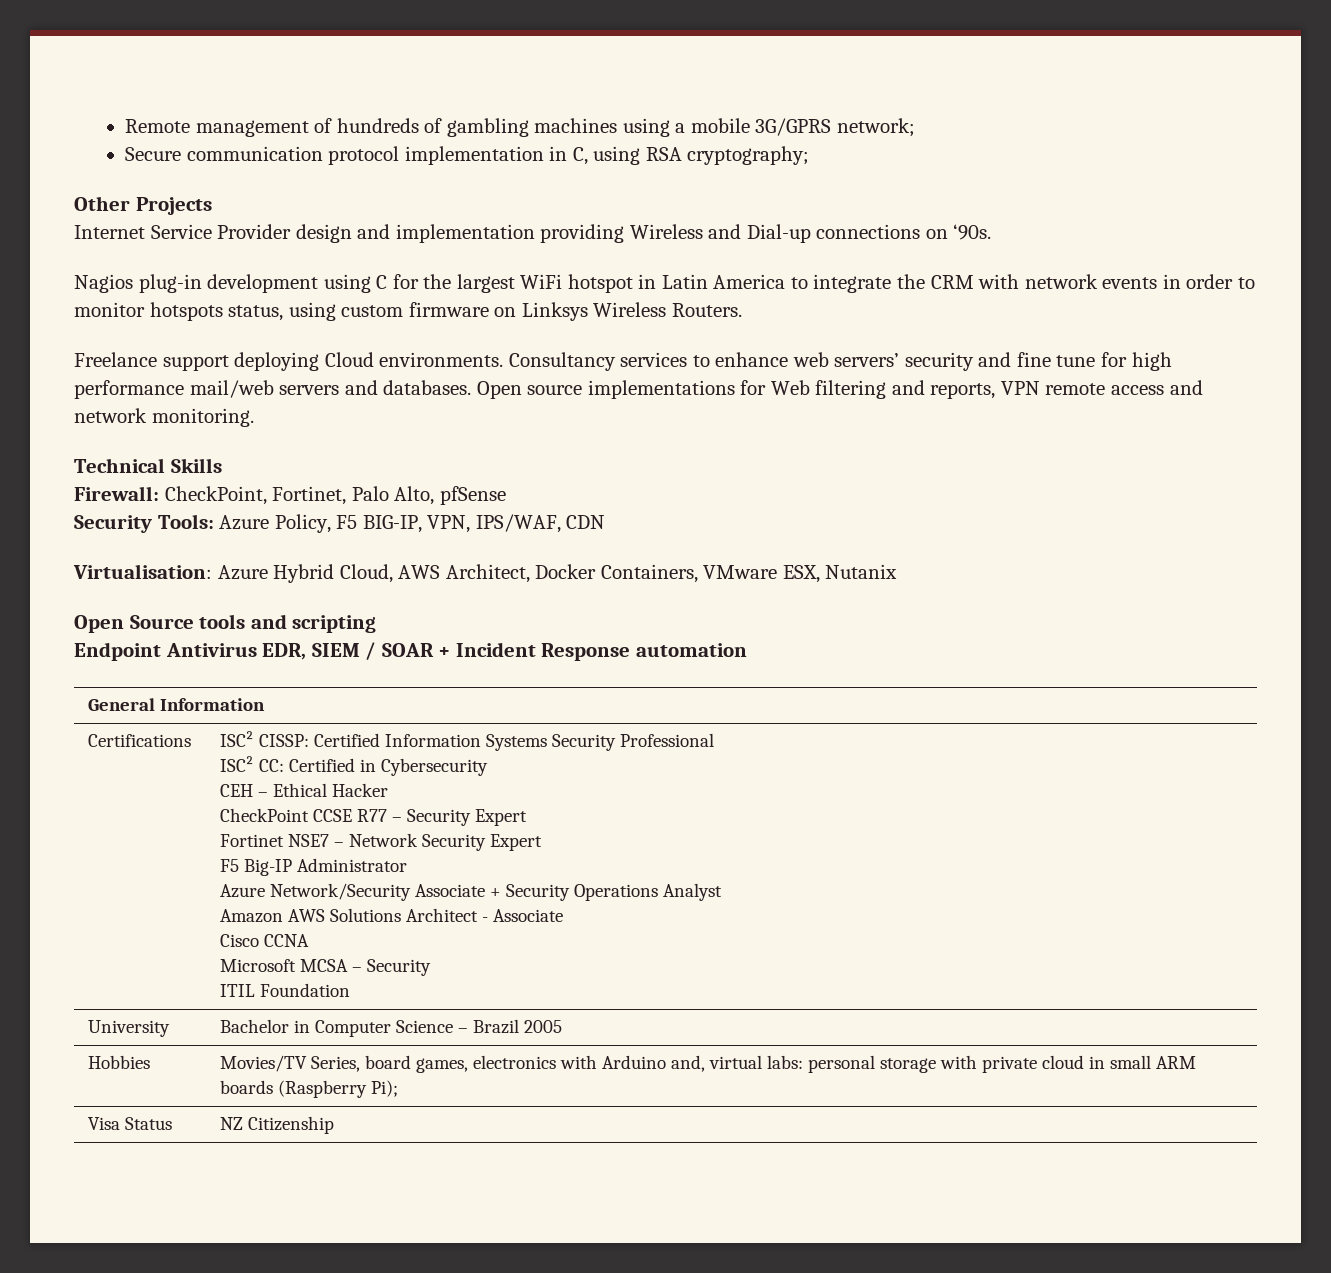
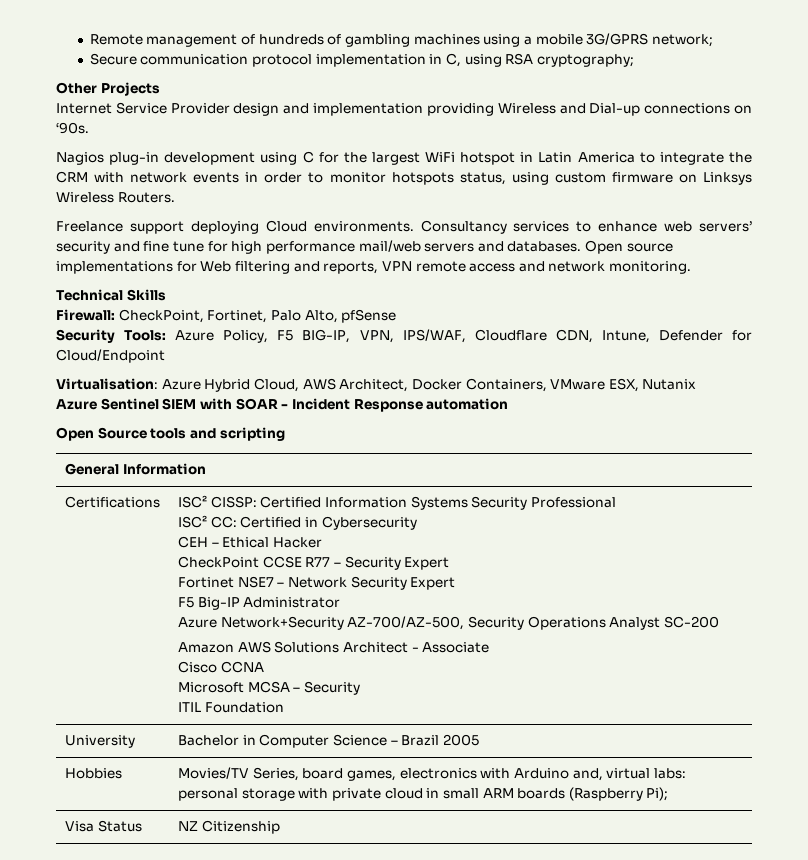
[566,515,606,529] CDN -> [474,329,753,343] [56,349,165,363] Cloudflare CDN, Intune, Defender for Cloud/Endpoint
(898, 571) none -> [56,398,509,412] // Azure Sentinel SIEM with SOAR - Incident Response automation
[74,642,747,661] // Endpoint Antivirus EDR, SIEM / SOAR + Incident Response automation -> (285, 434) none
[270,883,502,901] Network/Security Associate + -> [220,616,465,630] Network+Security AZ-700/AZ-500,
(723, 892) none -> [663,616,719,628] SC-200

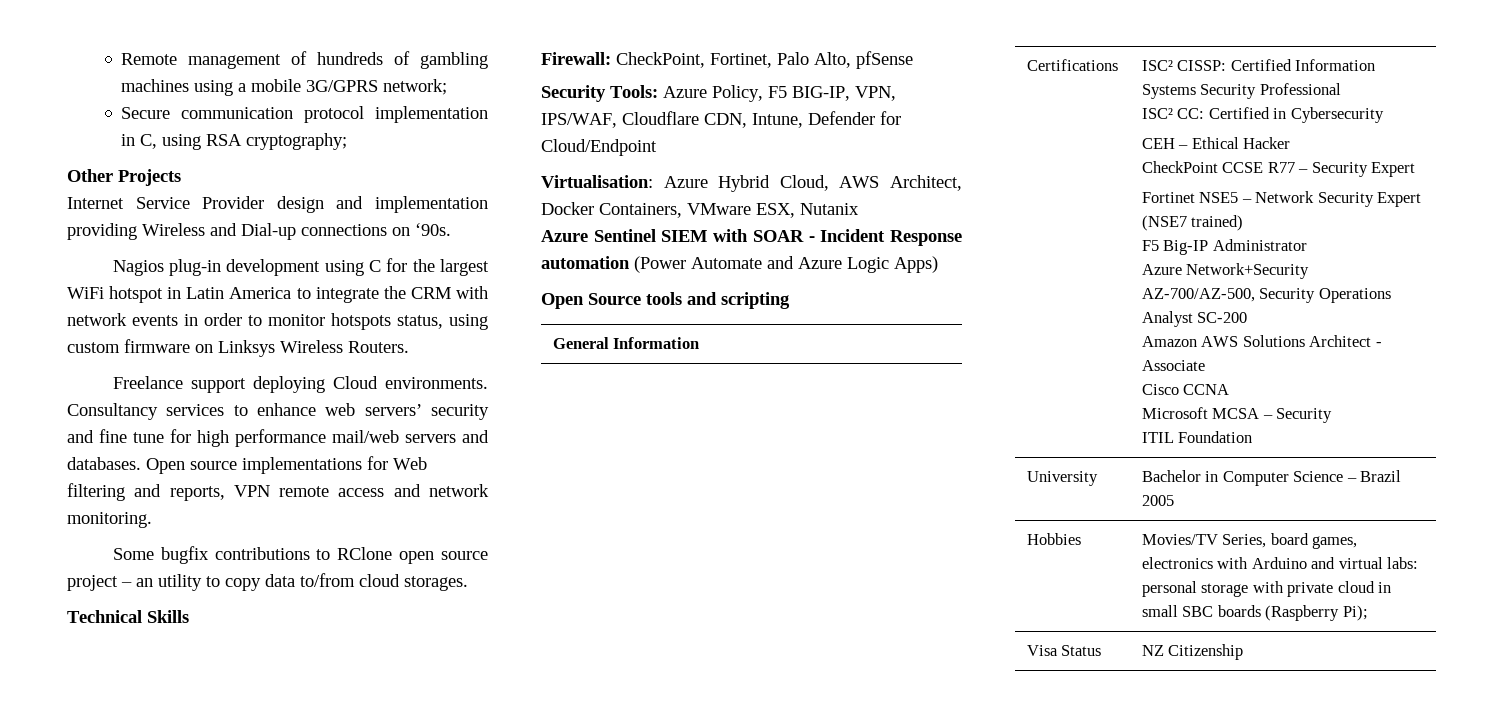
(692, 267) none -> [112,546,488,564] [67,573,468,591] // Some bugfix contributions to RClone open source project – an utility to copy data to/from cloud storages.
(509, 404) none -> [634,256,938,273] (Power Automate and Azure Logic Apps)
[237,576,274,588] NSE7 -> [1199,192,1239,203] NSE5
(456, 583) none -> [1141,215,1244,231] (NSE7 trained)
[572,768,603,781] and, -> [1311,557,1336,569] and
[482,788,514,798] ARM -> [1182,606,1214,617] SBC

